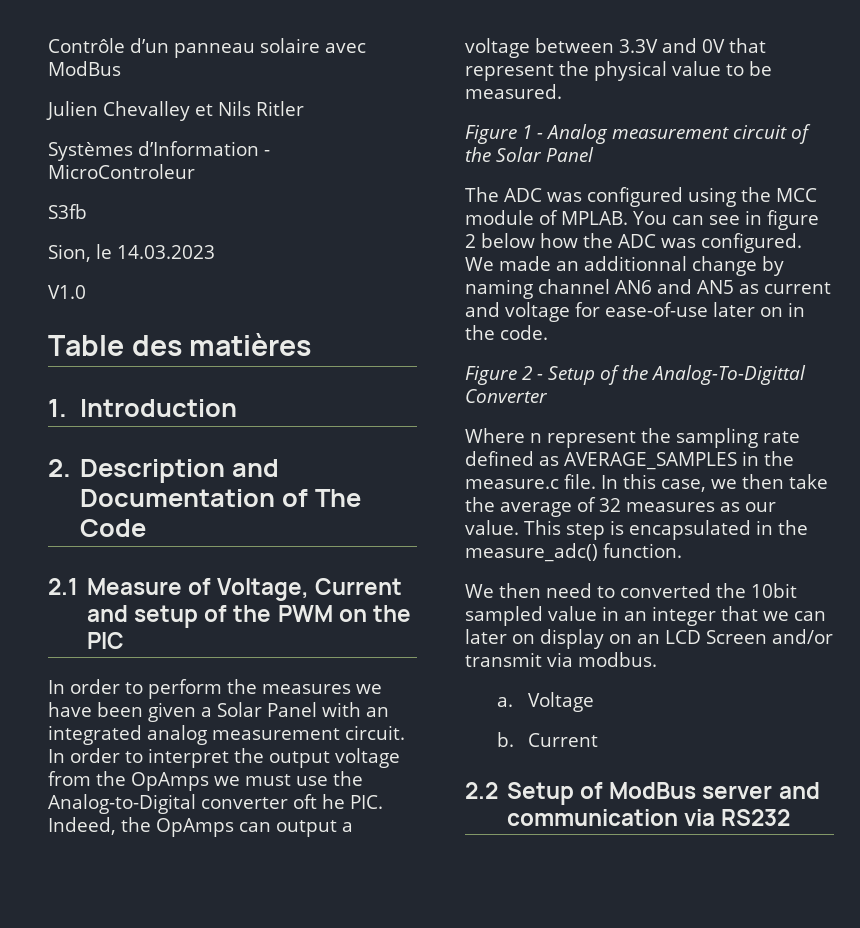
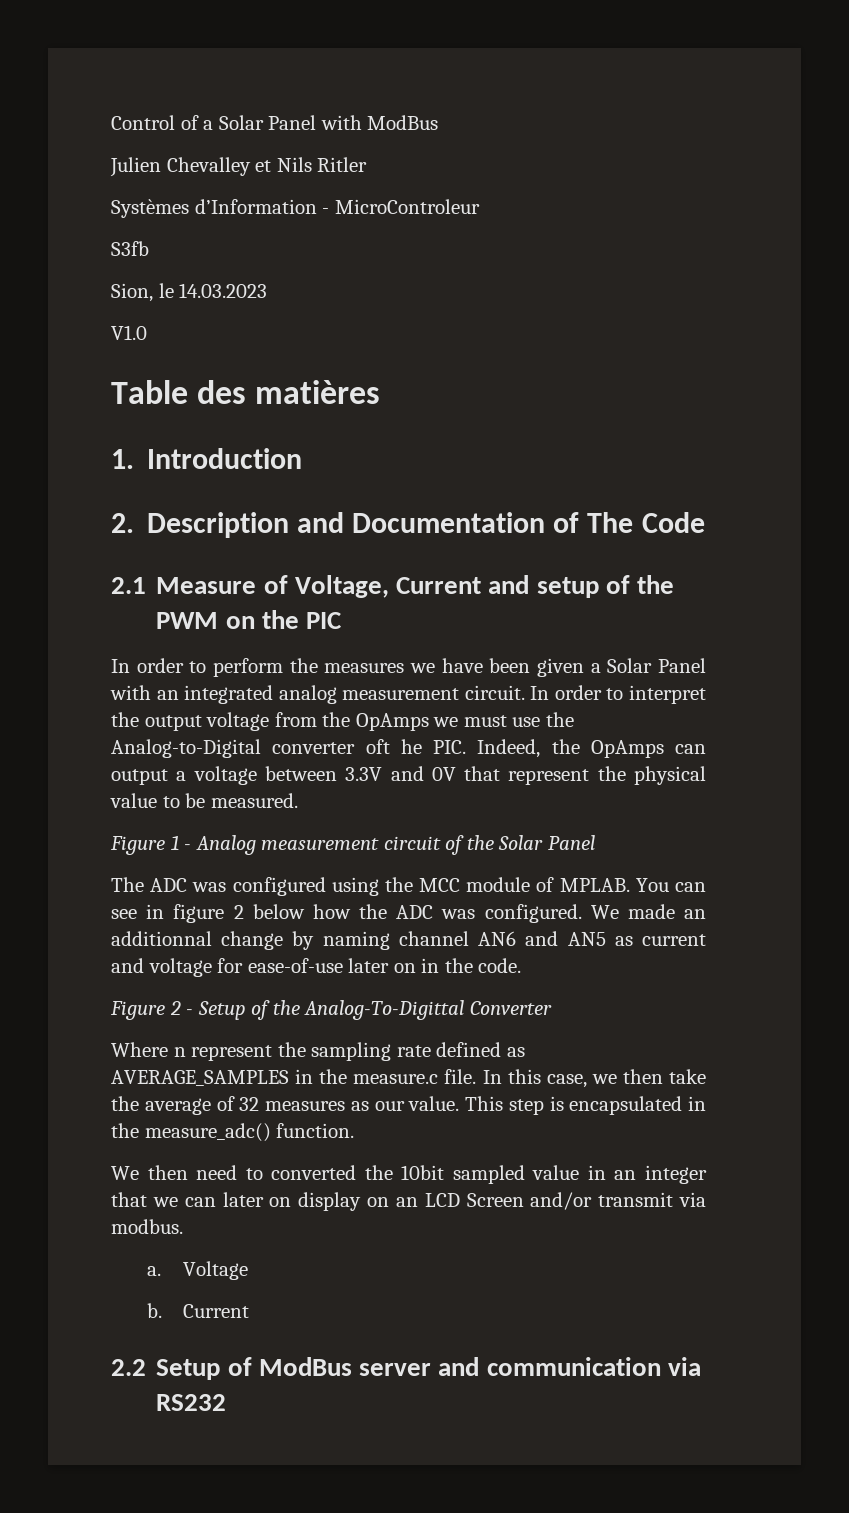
[48,38,366,58] Contrôle d’un panneau solaire avec -> [111,115,362,130] Control of a Solar Panel with

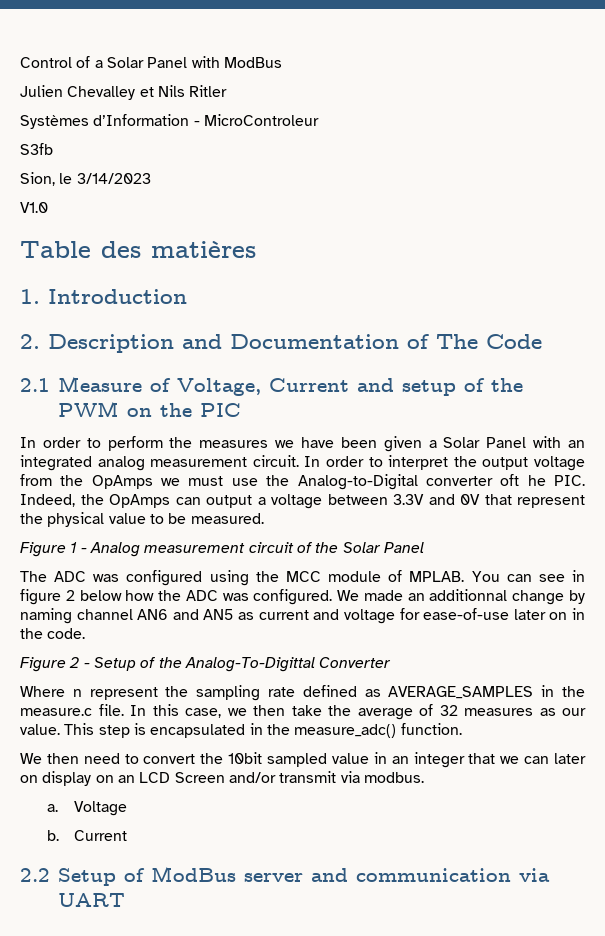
[179,283,268,298] 14.03.2023 -> [76,173,151,184] 3/14/2023
[271,1165,357,1180] converted -> [143,754,196,764] convert
[156,1394,227,1411] RS232 -> [58,893,125,907] UART

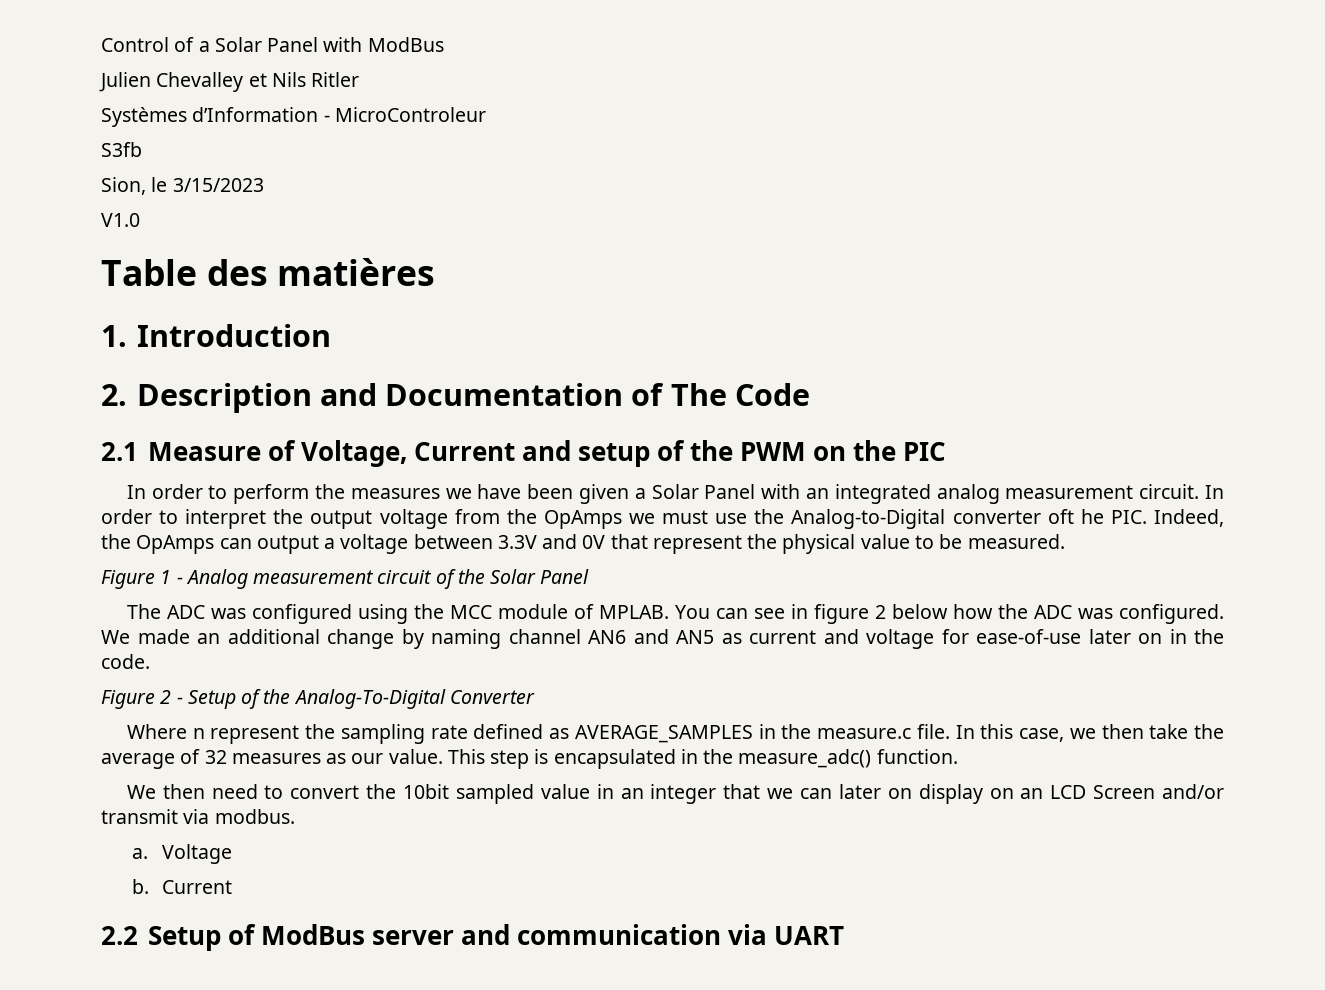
[76,173,151,184] 3/14/2023 -> [172,178,264,192] 3/15/2023
[429,589,508,601] additionnal -> [227,629,320,644] additional
[184,657,315,672] Analog-To-Digittal -> [293,689,446,709] Analog-To-Digital

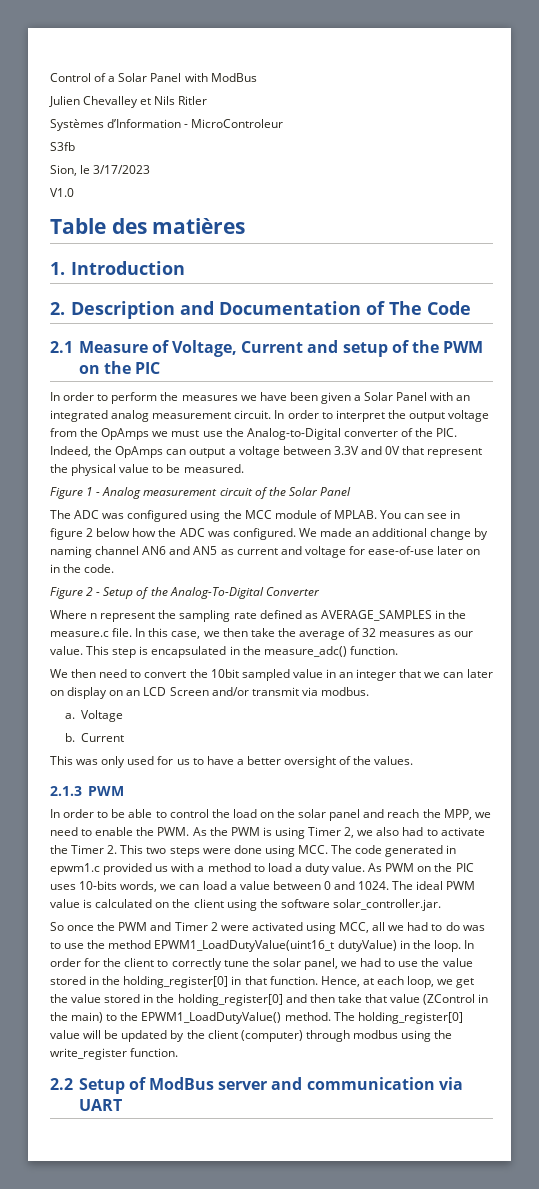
[172,178,264,192] 3/15/2023 -> [93,165,151,174] 3/17/2023
[1047,509,1104,524] oft he -> [400,428,434,437] of the
(233, 887) none -> [50,756,414,768] [50,786,124,796] [50,809,491,821] [50,827,485,839] [50,845,457,857] [50,863,474,875] [50,881,476,892] [50,899,441,911] [50,922,485,934] [50,940,474,952] [50,958,473,970] [50,976,475,988] [50,994,489,1006] [50,1012,463,1024] [50,1030,453,1042] [50,1048,179,1060] // This was only used for us to have a better oversight of the values. // 2.1.3 PWM // In order to be able to control the load on the solar panel and reach the MPP, we need to enable the PWM. As the PWM is using Timer 2, we also had to activate the Timer 2. This two steps were done using MCC. The code generated in epwm1.c provided us with a method to load a duty value. As PWM on the PIC uses 10-bits words, we can load a value between 0 and 1024. The ideal PWM value is calculated on the client using the software solar_controller.jar. // So once the PWM and Timer 2 were activated using MCC, all we had to do was to use the method EPWM1_LoadDutyValue(uint16_t dutyValue) in the loop. In order for the client to correctly tune the solar panel, we had to use the value stored in the holding_register[0] in that function. Hence, at each loop, we get the value stored in the holding_register[0] and then take that value (ZControl in the main) to the EPWM1_LoadDutyValue() method. The holding_register[0] value will be updated by the client (computer) through modbus using the write_register function.

